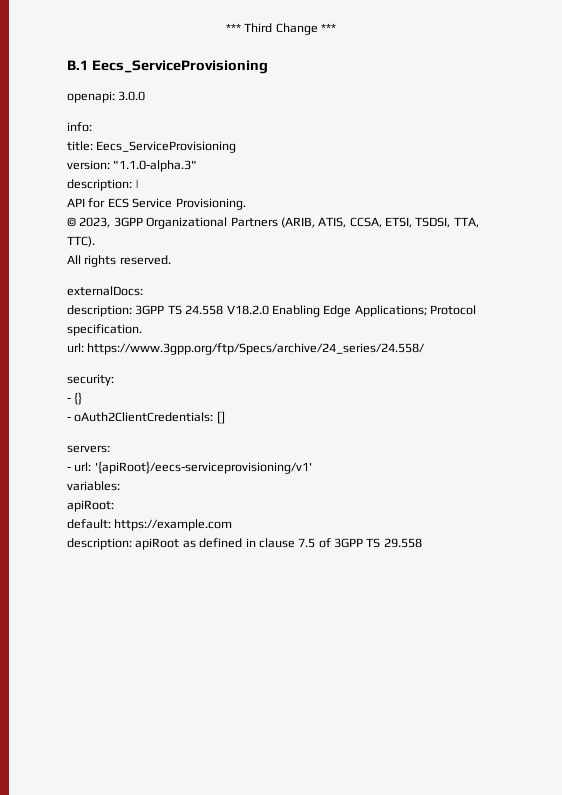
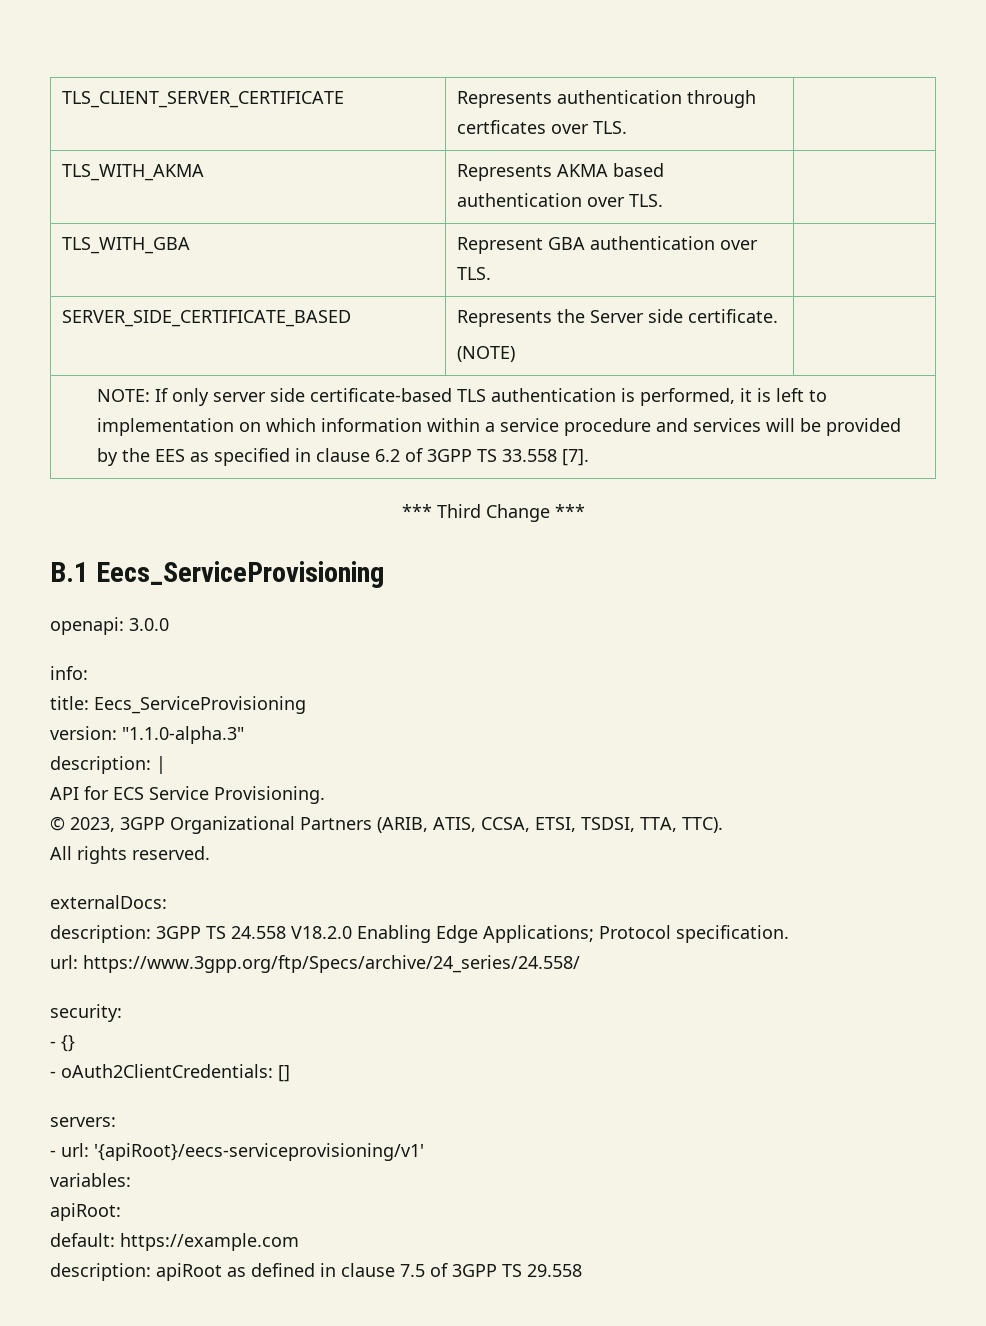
(225, 27) none -> [62,91,345,108] [457,90,757,108] [457,120,628,134] [62,164,205,181] [457,163,665,181] [457,193,664,207] [62,237,191,254] [457,236,759,254] [457,267,492,280] [62,310,352,327] [457,309,779,327] [457,346,516,362] [97,388,828,406] [97,418,902,436] [97,448,590,466] TLS_CLIENT_SERVER_CERTIFICATE | Represents authentication through certficates over TLS. | // TLS_WITH_AKMA | Represents AKMA based authentication over TLS. | // TLS_WITH_GBA | Represent GBA authentication over TLS. | // SERVER_SIDE_CERTIFICATE_BASED | Represents the Server side certificate. // (NOTE) | // NOTE: If only server side certificate-based TLS authentication is performed, it is left to implementation on which information within a service procedure and services will be provided by the EES as specified in clause 6.2 of 3GPP TS 33.558 [7]. //

